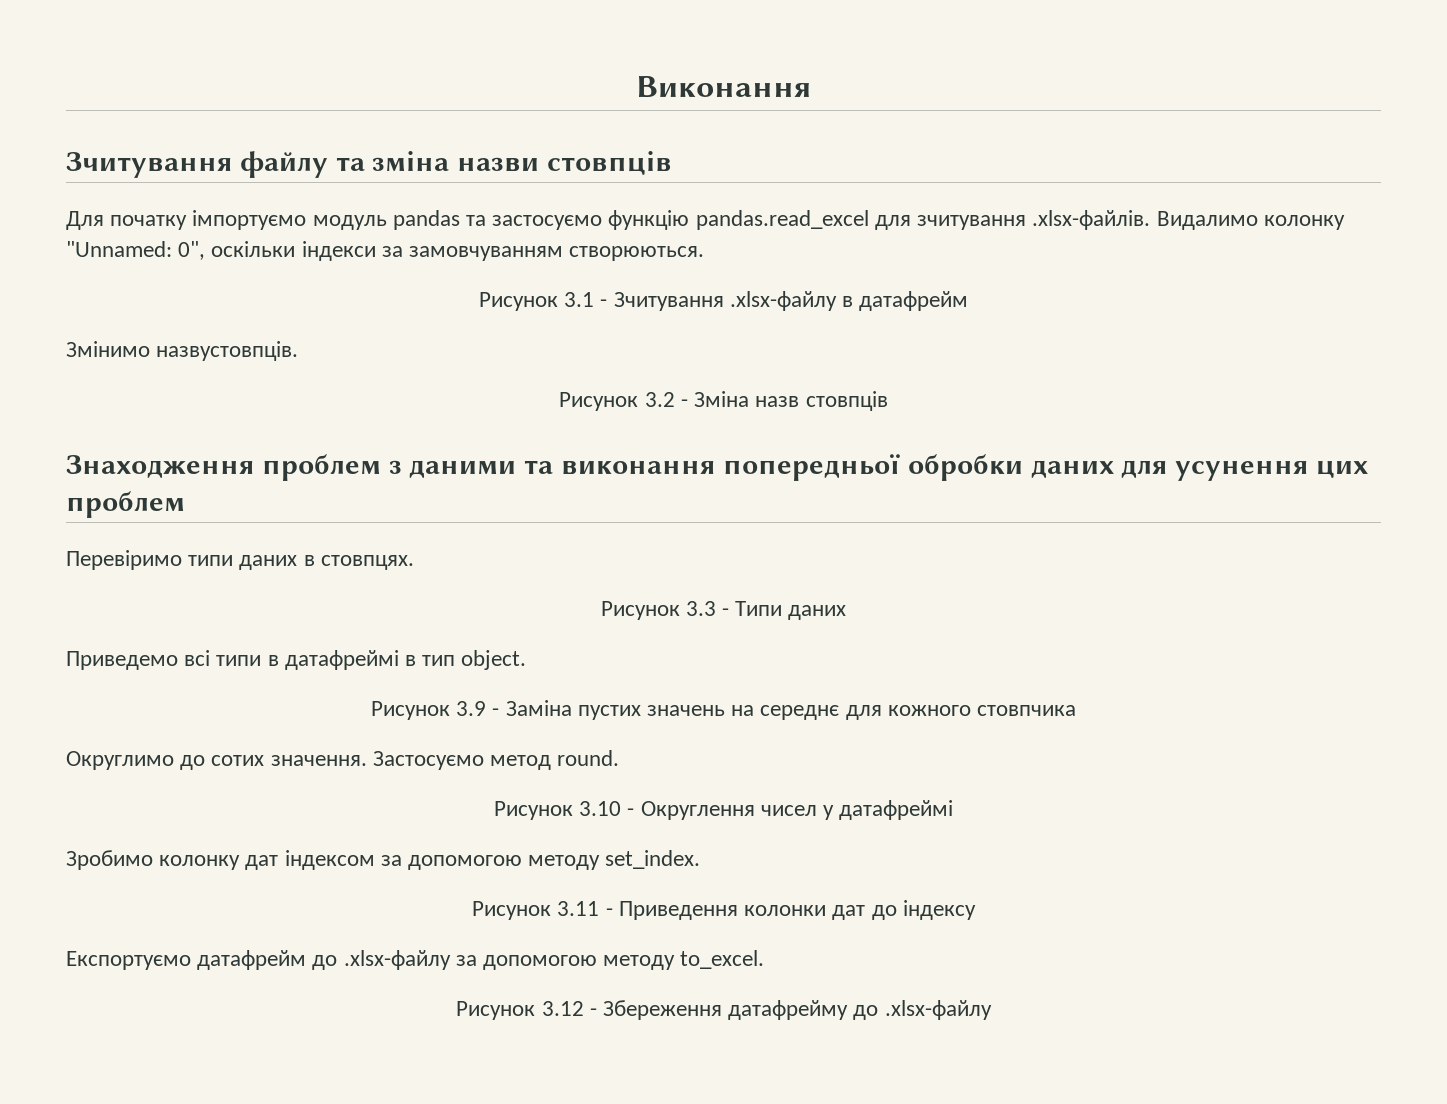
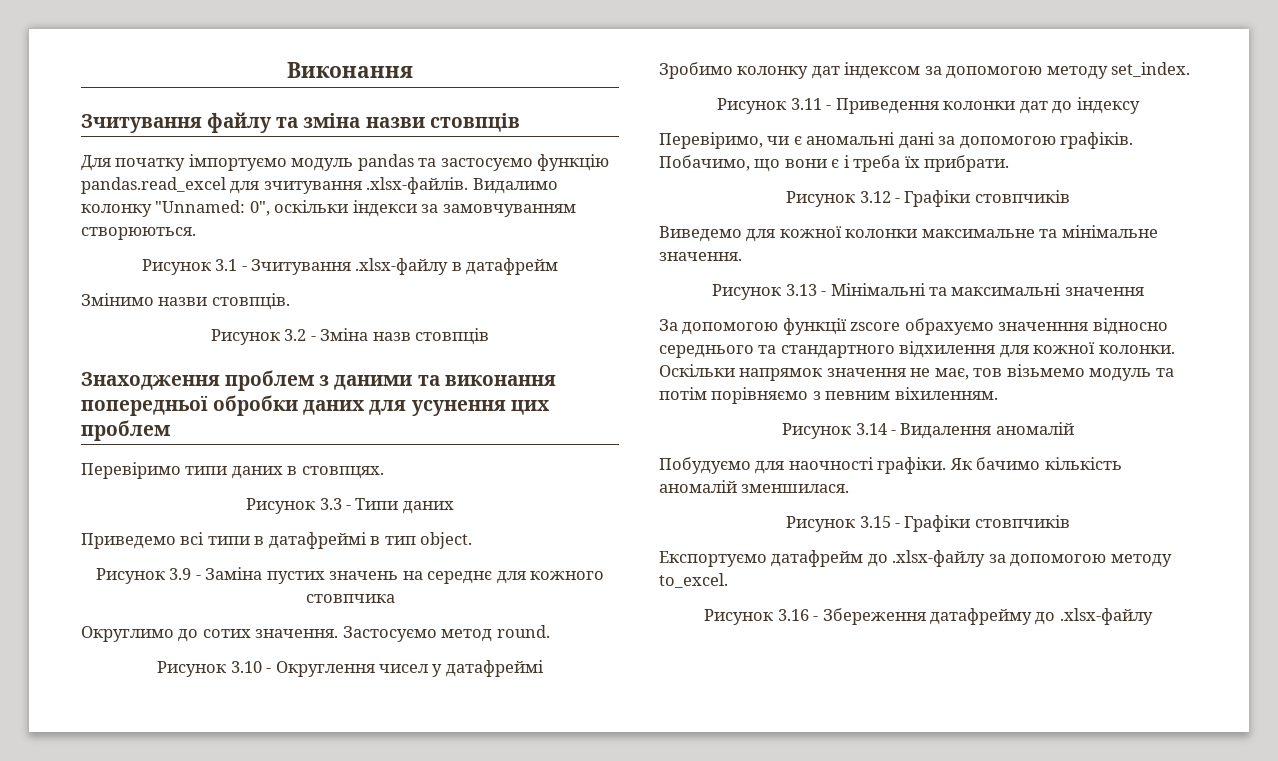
[156,341,299,361] назвустовпців. -> [158,293,290,310] назви стовпців.
(976, 910) none -> [659,132,1134,149] [659,155,1010,172] [786,190,1070,207] [659,225,1158,242] [659,252,742,261] [712,283,1144,300] [659,318,1168,335] [659,341,1175,358] [659,364,1174,381] [659,387,998,404] [782,422,1074,439] [659,457,1122,474] [659,480,850,493] [786,515,1070,532] // Перевіримо, чи є аномальні дані за допомогою графіків. Побачимо, що вони є і треба їх прибрати. // Рисунок 3.12 - Графіки стовпчиків // Виведемо для кожної колонки максимальне та мінімальне значення. // Рисунок 3.13 - Мінімальні та максимальні значення // За допомогою функції zscore обрахуємо значенння відносно середнього та стандартного відхилення для кожної колонки. Оскільки напрямок значення не має, тов візьмемо модуль та потім порівняємо з певним віхиленням. // Рисунок 3.14 - Видалення аномалій // Побудуємо для наочності графіки. Як бачимо кількість аномалій зменшилася. // Рисунок 3.15 - Графіки стовпчиків
[541,1001,584,1016] 3.12 -> [777,609,809,621] 3.16

